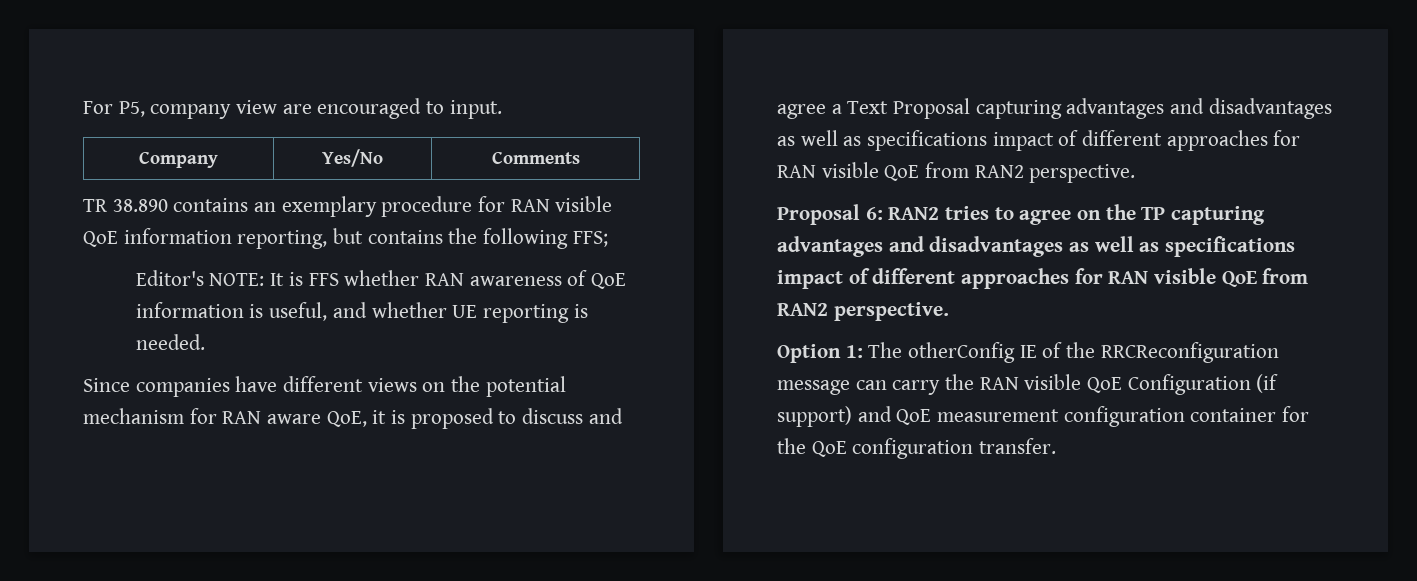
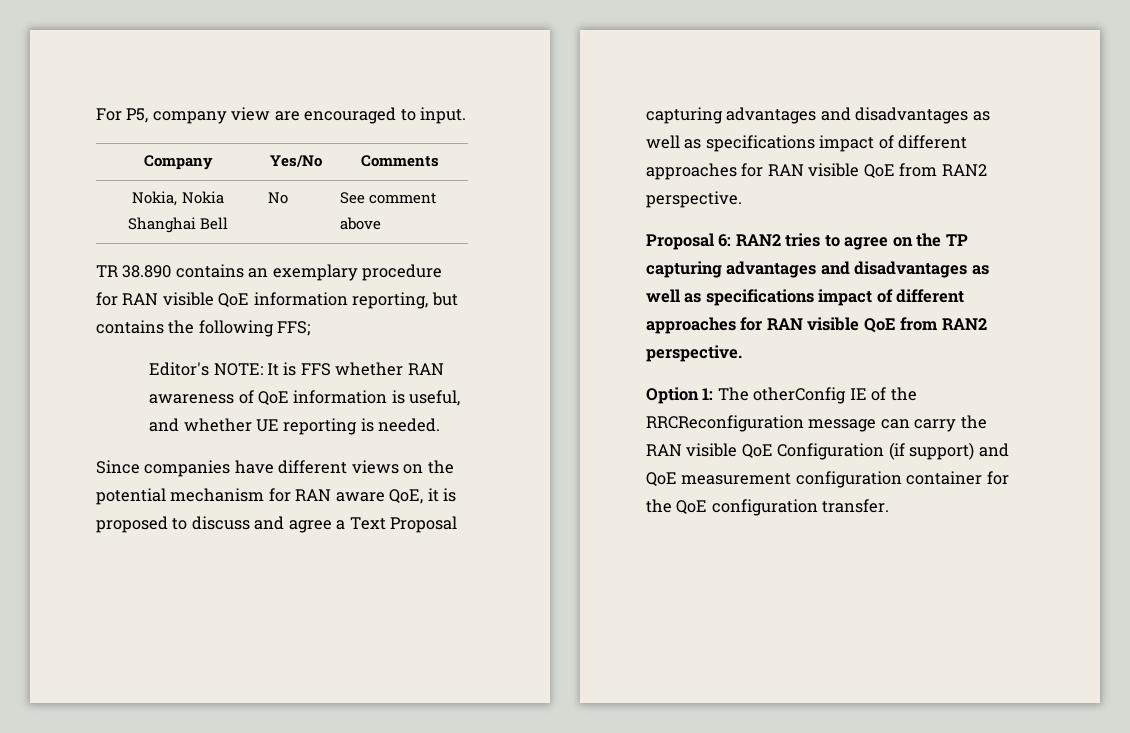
(580, 157) none -> [132,191,224,206] [127,217,229,233] [268,192,289,204] [340,192,437,204] [340,217,382,230] // Nokia, Nokia Shanghai Bell | No | See comment above

